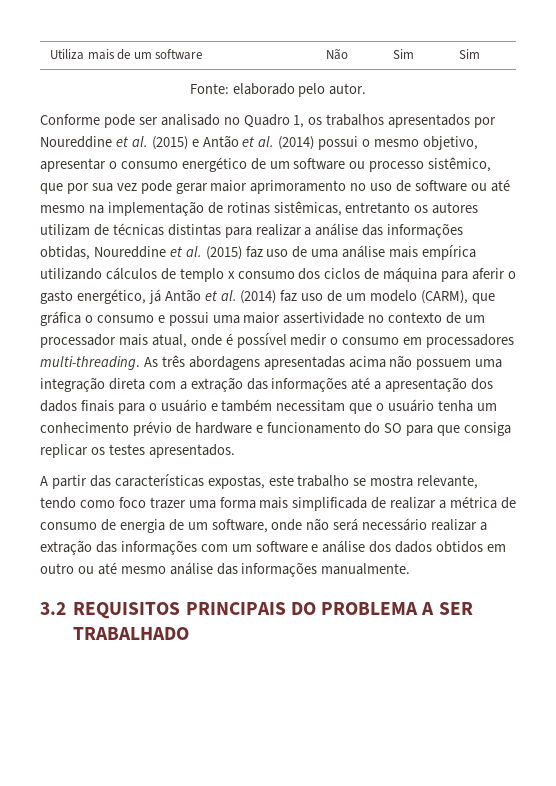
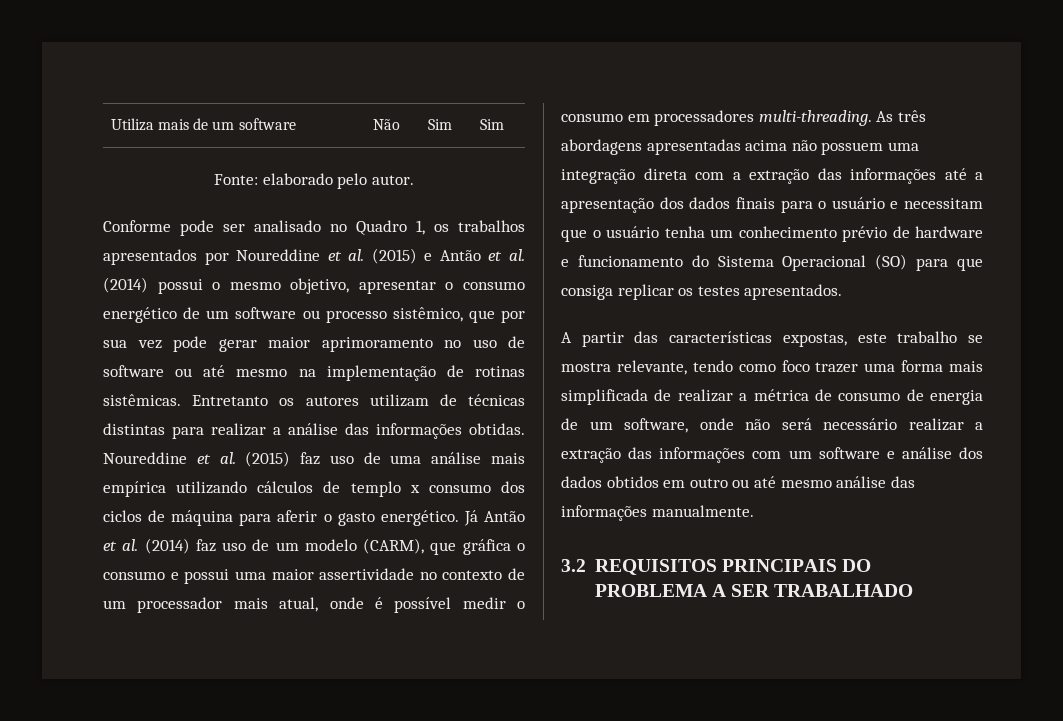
[273,201,411,216] sistêmicas, entretanto -> [103,394,269,406] sistêmicas. Entretanto
[40,246,90,260] obtidas, -> [469,423,525,435] obtidas.
[76,289,161,304] energético, já -> [380,510,478,526] energético. Já
[221,399,273,412] também -> (899, 205) none
[384,423,403,433] SO -> [717,254,908,271] Sistema Operacional (SO)

